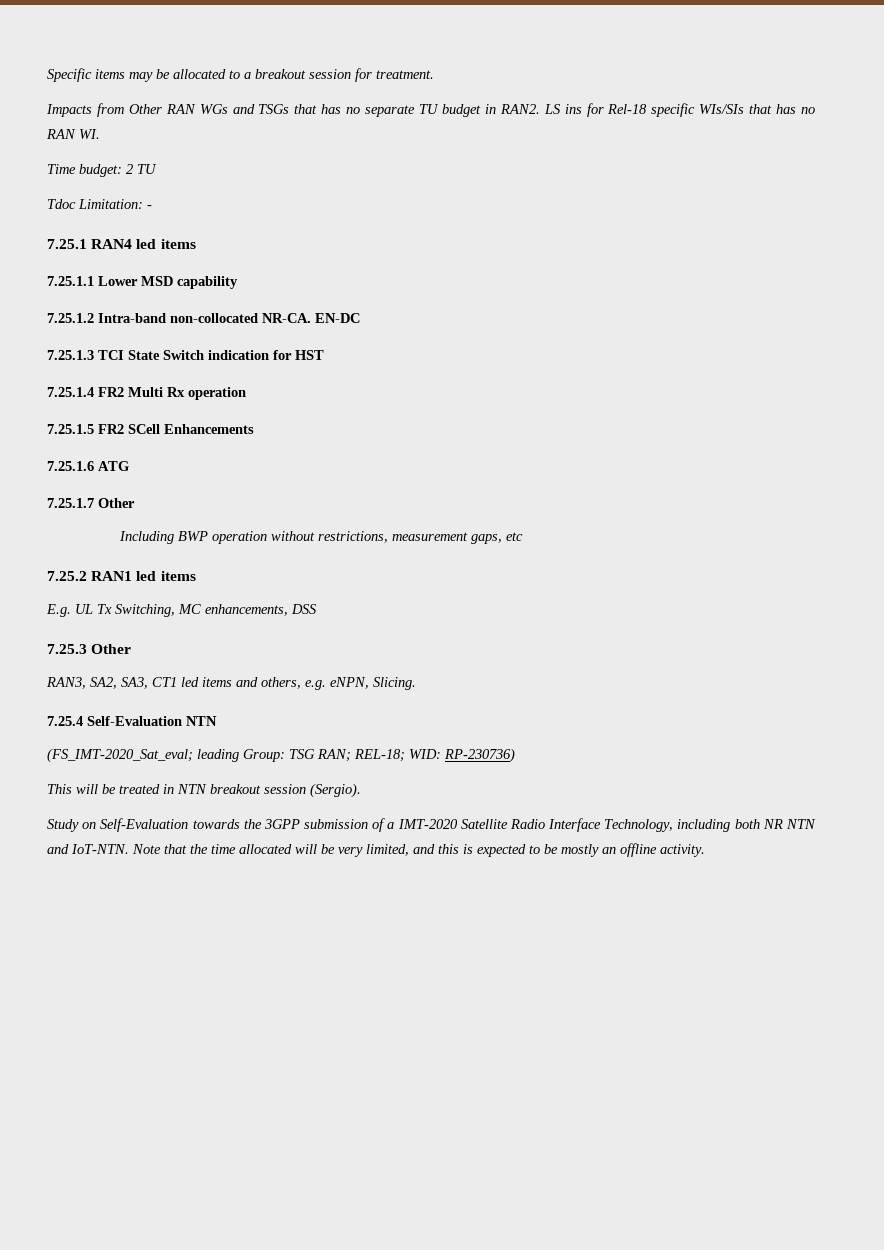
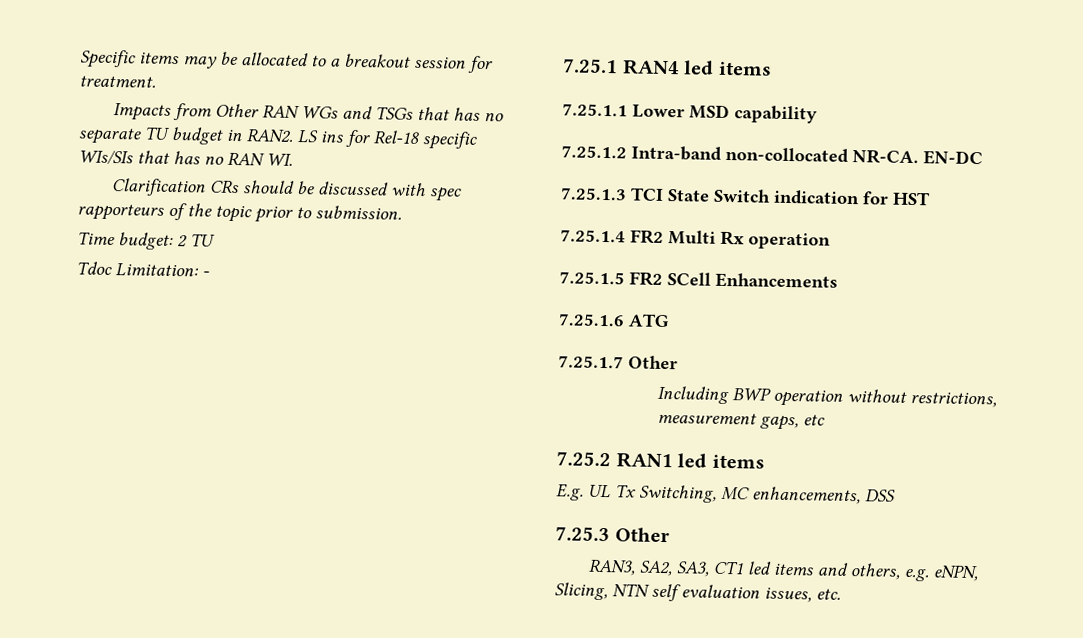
(100, 134) none -> [110,177,462,202] [77,202,402,223] // Clarification CRs should be discussed with spec rapporteurs of the topic prior to submission.
[373,677,416,690] [47,716,217,726] [47,748,515,763] [47,783,361,798] [47,818,816,832] [47,843,705,857] Slicing. // 7.25.4 Self-Evaluation NTN // (FS_IMT-2020_Sat_eval; leading Group: TSG RAN; REL-18; WID: RP-230736) // This will be treated in NTN breakout session (Sergio). // Study on Self-Evaluation towards the 3GPP submission of a IMT-2020 Satellite Radio Interface Technology, including both NR NTN and IoT-NTN. Note that the time allocated will be very limited, and this is expected to be mostly an offline activity. -> [554,582,841,603] Slicing, NTN self evaluation issues, etc.

